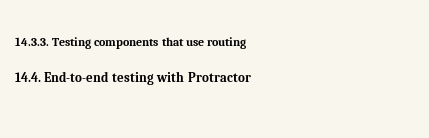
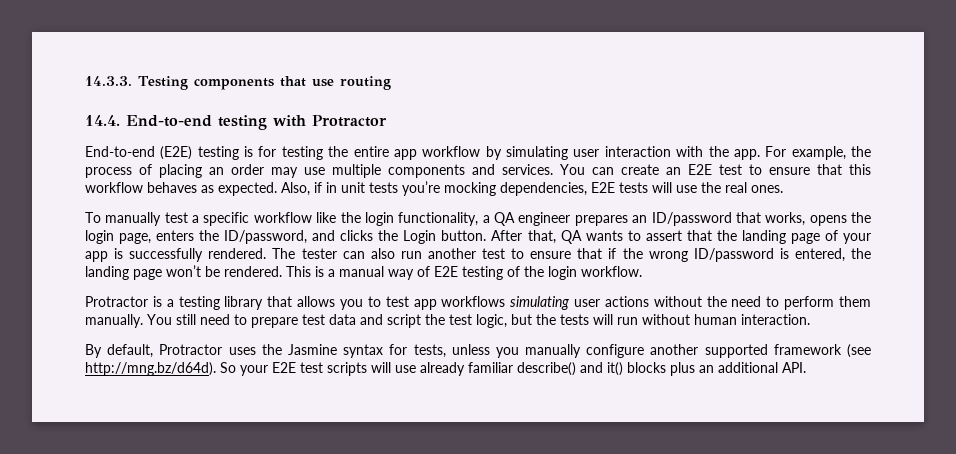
(251, 77) none -> [85,146,871,160] [85,164,871,178] [85,181,783,196] [85,212,871,226] [85,230,871,244] [85,248,872,262] [85,265,642,280] [85,296,872,310] [85,314,810,328] [85,344,871,358] [85,362,806,376] // End-to-end (E2E) testing is for testing the entire app workflow by simulating user interaction with the app. For example, the process of placing an order may use multiple components and services. You can create an E2E test to ensure that this workflow behaves as expected. Also, if in unit tests you’re mocking dependencies, E2E tests will use the real ones. // To manually test a specific workflow like the login functionality, a QA engineer prepares an ID/password that works, opens the login page, enters the ID/password, and clicks the Login button. After that, QA wants to assert that the landing page of your app is successfully rendered. The tester can also run another test to ensure that if the wrong ID/password is entered, the landing page won’t be rendered. This is a manual way of E2E testing of the login workflow. // Protractor is a testing library that allows you to test app workflows simulating user actions without the need to perform them manually. You still need to prepare test data and script the test logic, but the tests will run without human interaction. // By default, Protractor uses the Jasmine syntax for tests, unless you manually configure another supported framework (see http://mng.bz/d64d). So your E2E test scripts will use already familiar describe() and it() blocks plus an additional API.

